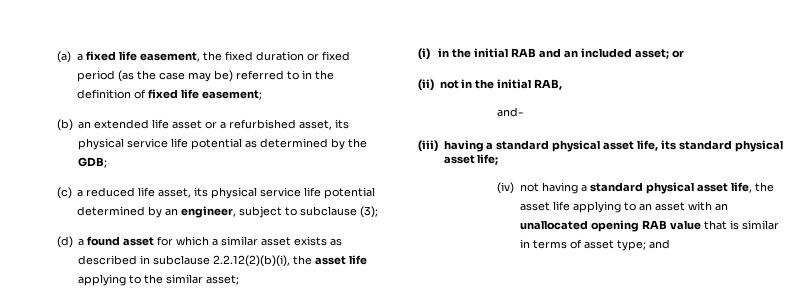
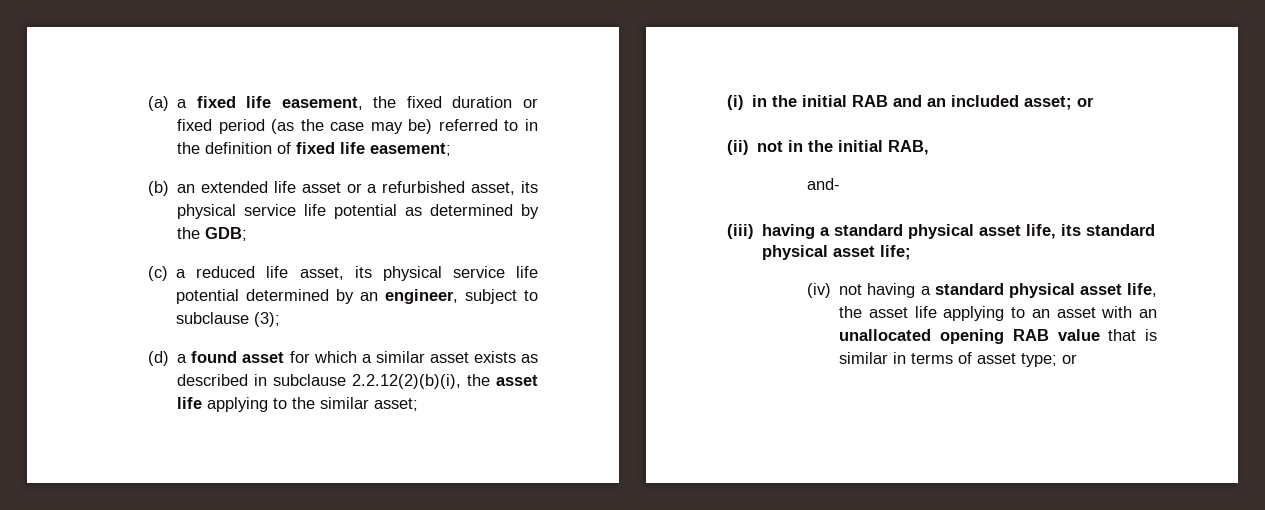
[648,239,670,249] and -> [1062,354,1078,364] or

